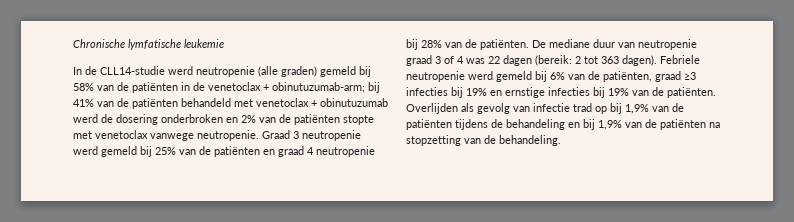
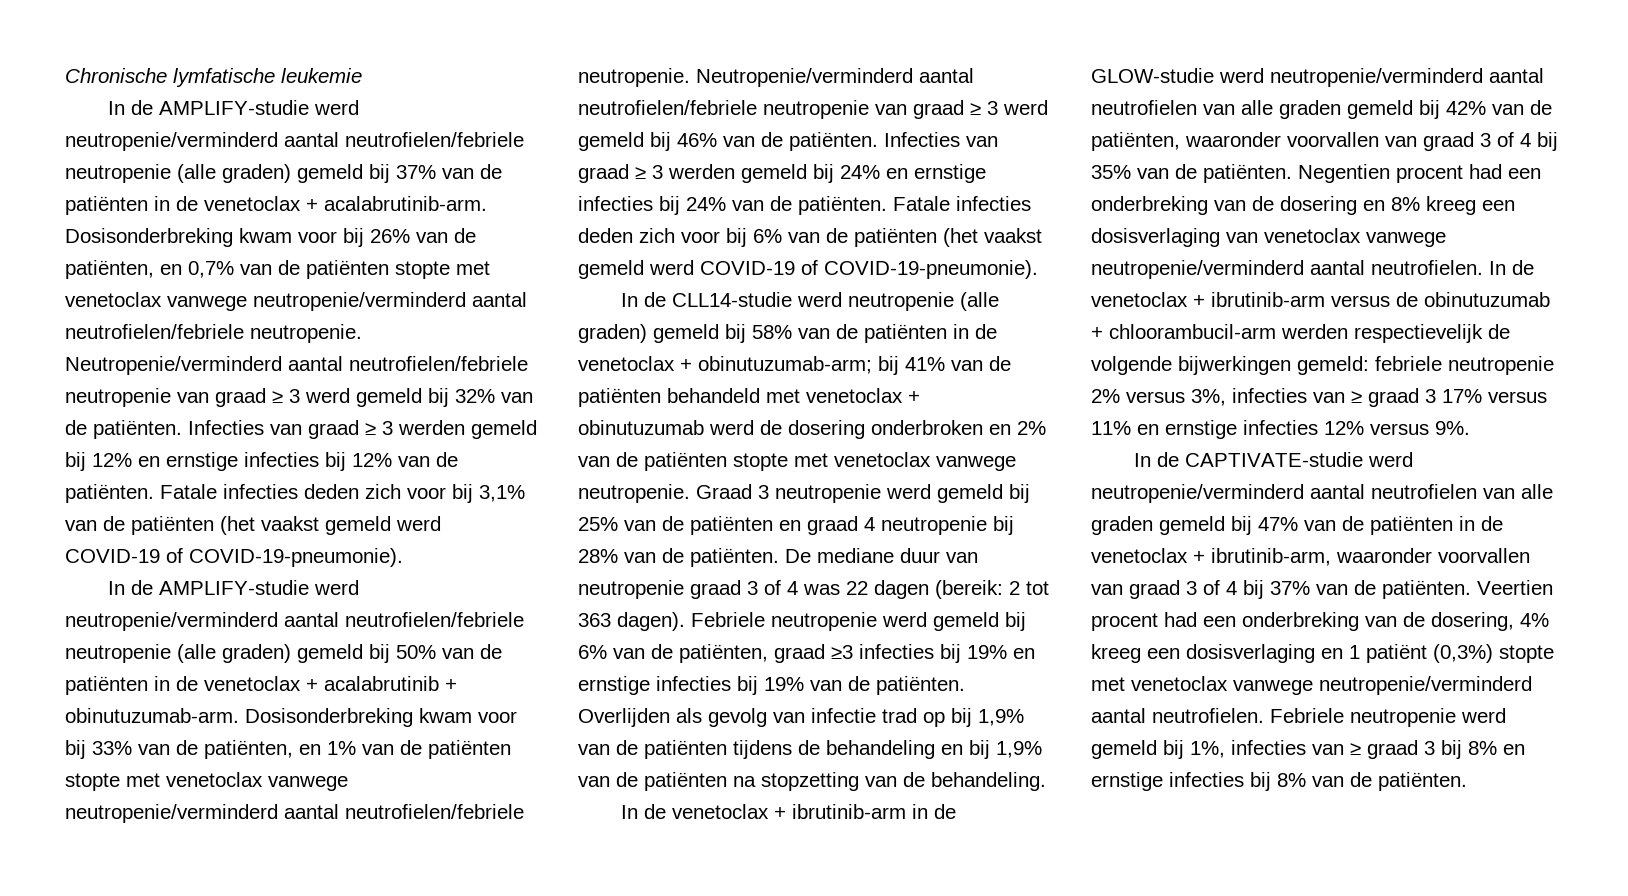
(224, 43) none -> [107,100,359,115] [65,132,524,151] [65,164,502,183] [65,196,487,215] [65,228,476,247] [65,260,490,279] [65,292,527,311] [65,324,362,343] [65,356,528,375] [65,388,533,407] [65,420,537,439] [65,452,458,471] [65,484,525,503] [65,516,441,535] [65,548,403,567] [107,580,359,595] [65,612,524,631] [65,644,502,663] [65,676,457,695] [65,708,517,727] [65,740,511,759] [65,772,348,791] [65,804,524,823] [578,68,974,87] [578,100,1048,119] [578,132,998,151] [578,164,986,183] [578,196,1031,215] [578,228,1042,247] [578,260,1038,279] // In de AMPLIFY-studie werd neutropenie/verminderd aantal neutrofielen/febriele neutropenie (alle graden) gemeld bij 37% van de patiënten in de venetoclax + acalabrutinib-arm. Dosisonderbreking kwam voor bij 26% van de patiënten, en 0,7% van de patiënten stopte met venetoclax vanwege neutropenie/verminderd aantal neutrofielen/febriele neutropenie. Neutropenie/verminderd aantal neutrofielen/febriele neutropenie van graad ≥ 3 werd gemeld bij 32% van de patiënten. Infecties van graad ≥ 3 werden gemeld bij 12% en ernstige infecties bij 12% van de patiënten. Fatale infecties deden zich voor bij 3,1% van de patiënten (het vaakst gemeld werd COVID-19 of COVID-19-pneumonie). // In de AMPLIFY-studie werd neutropenie/verminderd aantal neutrofielen/febriele neutropenie (alle graden) gemeld bij 50% van de patiënten in de venetoclax + acalabrutinib + obinutuzumab-arm. Dosisonderbreking kwam voor bij 33% van de patiënten, en 1% van de patiënten stopte met venetoclax vanwege neutropenie/verminderd aantal neutrofielen/febriele neutropenie. Neutropenie/verminderd aantal neutrofielen/febriele neutropenie van graad ≥ 3 werd gemeld bij 46% van de patiënten. Infecties van graad ≥ 3 werden gemeld bij 24% en ernstige infecties bij 24% van de patiënten. Fatale infecties deden zich voor bij 6% van de patiënten (het vaakst gemeld werd COVID-19 of COVID-19-pneumonie).
(561, 140) none -> [620,804,956,819] [1091,68,1544,87] [1091,100,1552,119] [1091,132,1558,151] [1091,164,1541,183] [1091,196,1515,215] [1091,228,1446,247] [1091,260,1534,279] [1091,292,1550,307] [1091,324,1510,343] [1091,356,1554,375] [1091,388,1547,407] [1091,420,1470,439] [1133,452,1413,467] [1091,484,1553,503] [1091,516,1503,535] [1091,548,1530,566] [1091,580,1553,599] [1091,612,1549,631] [1091,644,1554,663] [1091,676,1532,695] [1091,708,1506,727] [1091,740,1525,759] [1091,772,1467,791] // In de venetoclax + ibrutinib-arm in de GLOW-studie werd neutropenie/verminderd aantal neutrofielen van alle graden gemeld bij 42% van de patiënten, waaronder voorvallen van graad 3 of 4 bij 35% van de patiënten. Negentien procent had een onderbreking van de dosering en 8% kreeg een dosisverlaging van venetoclax vanwege neutropenie/verminderd aantal neutrofielen. In de venetoclax + ibrutinib-arm versus de obinutuzumab + chloorambucil-arm werden respectievelijk de volgende bijwerkingen gemeld: febriele neutropenie 2% versus 3%, infecties van ≥ graad 3 17% versus 11% en ernstige infecties 12% versus 9%. // In de CAPTIVATE-studie werd neutropenie/verminderd aantal neutrofielen van alle graden gemeld bij 47% van de patiënten in de venetoclax + ibrutinib-arm, waaronder voorvallen van graad 3 of 4 bij 37% van de patiënten. Veertien procent had een onderbreking van de dosering, 4% kreeg een dosisverlaging en 1 patiënt (0,3%) stopte met venetoclax vanwege neutropenie/verminderd aantal neutrofielen. Febriele neutropenie werd gemeld bij 1%, infecties van ≥ graad 3 bij 8% en ernstige infecties bij 8% van de patiënten.

